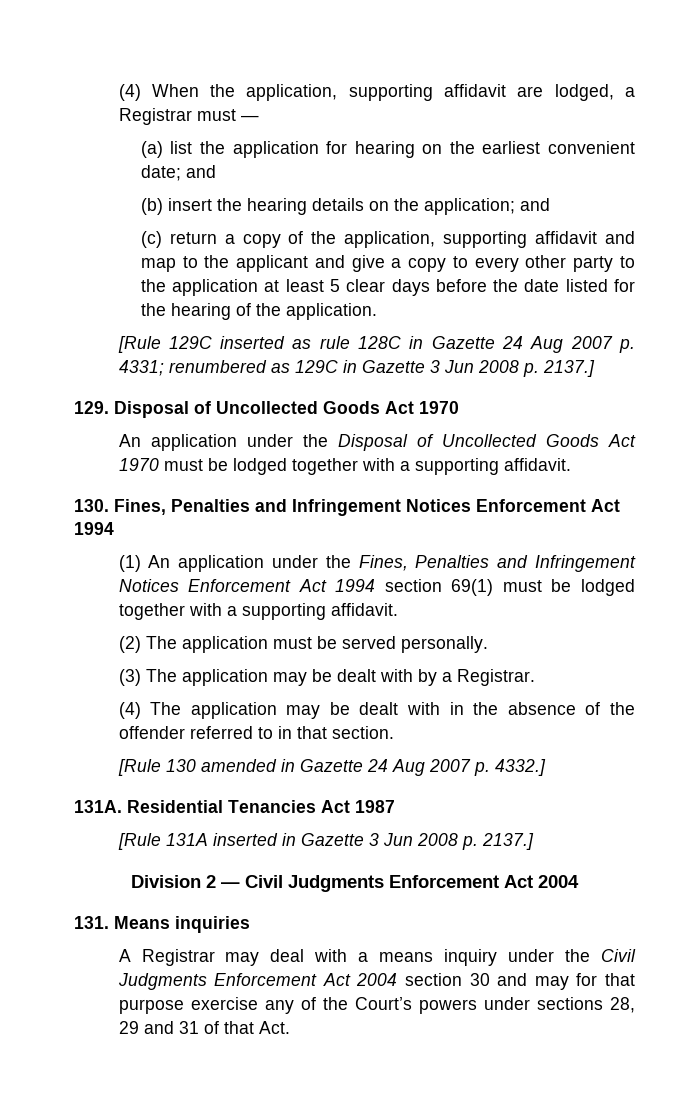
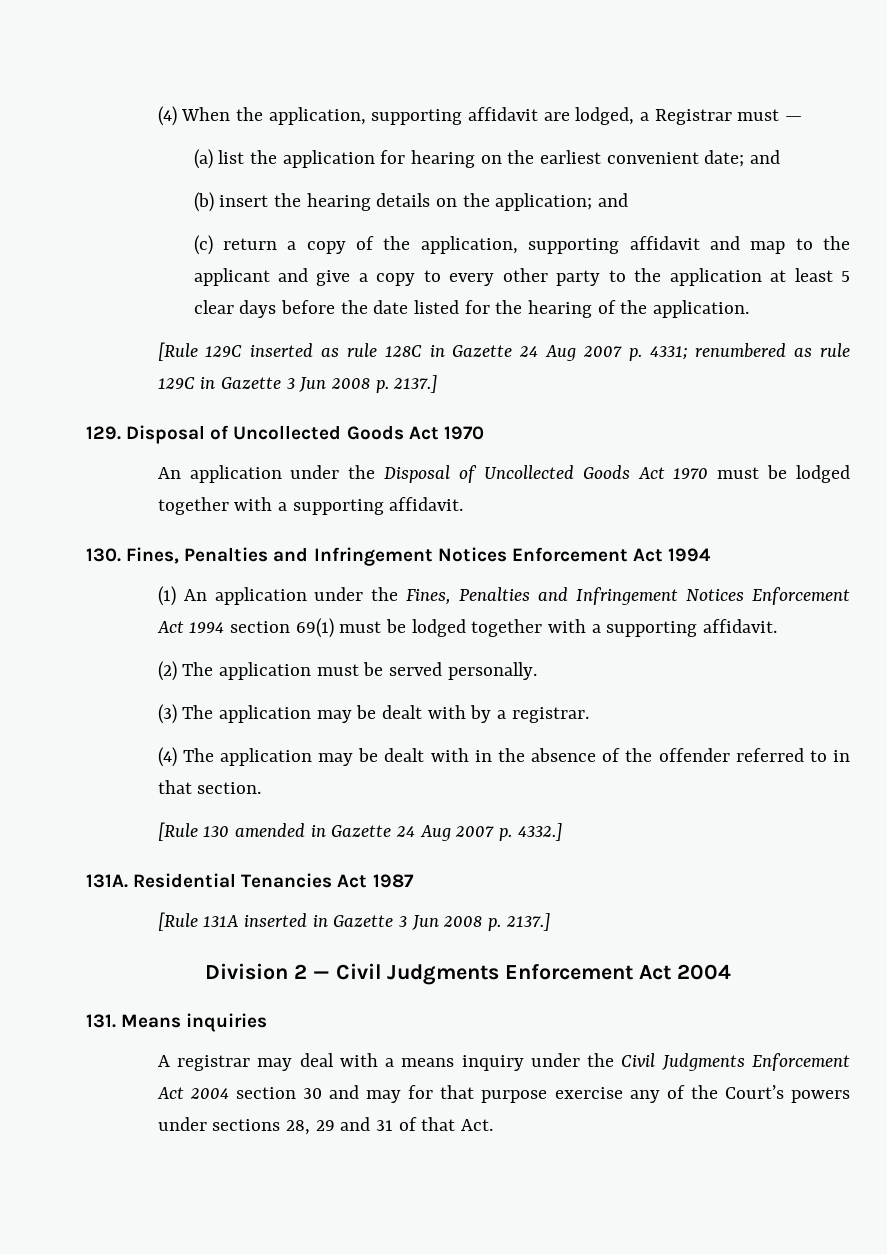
(290, 368) none -> [819,343,850,357] rule
[456,669,535,686] Registrar. -> [511,707,589,723] registrar.
[141,949,215,966] Registrar -> [176,1055,250,1071] registrar

